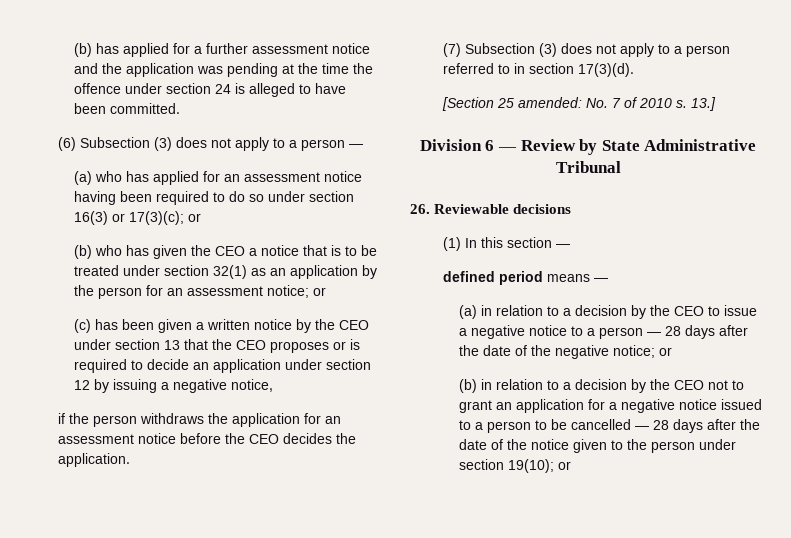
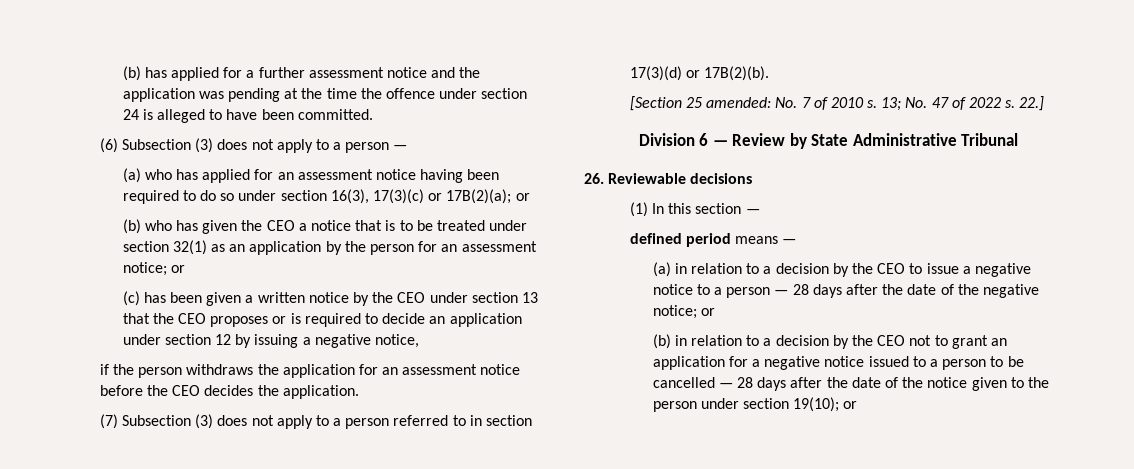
[74,211,185,225] 16(3) or 17(3)(c); -> [330,189,512,204] 16(3), 17(3)(c) or 17B(2)(a);
[577,63,634,77] 17(3)(d). -> [629,66,770,81] 17(3)(d) or 17B(2)(b).
[690,97,716,111] 13.] -> [881,96,1045,111] 13; No. 47 of 2022 s. 22.]

